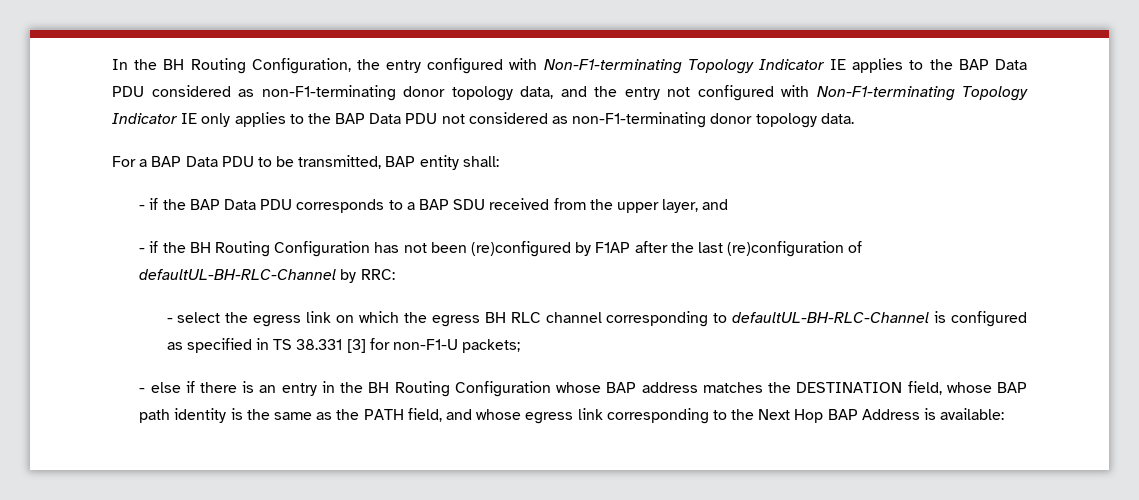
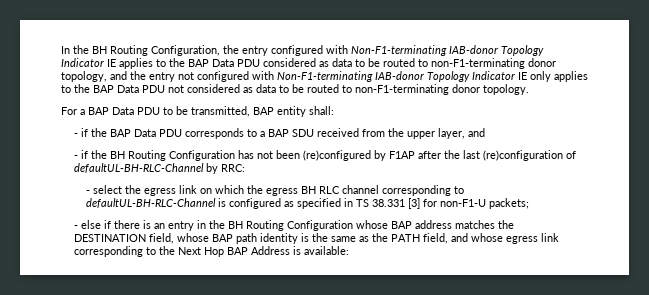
(682, 66) none -> [449,45,498,54] IAB-donor
[261,85,553,101] non-F1-terminating donor topology data, -> [332,58,556,69] [61,71,107,82] data to be routed to non-F1-terminating donor topology,
(955, 93) none -> [375,71,424,80] IAB-donor
[572,112,854,128] non-F1-terminating donor topology data. -> [256,84,529,95] data to be routed to non-F1-terminating donor topology.

